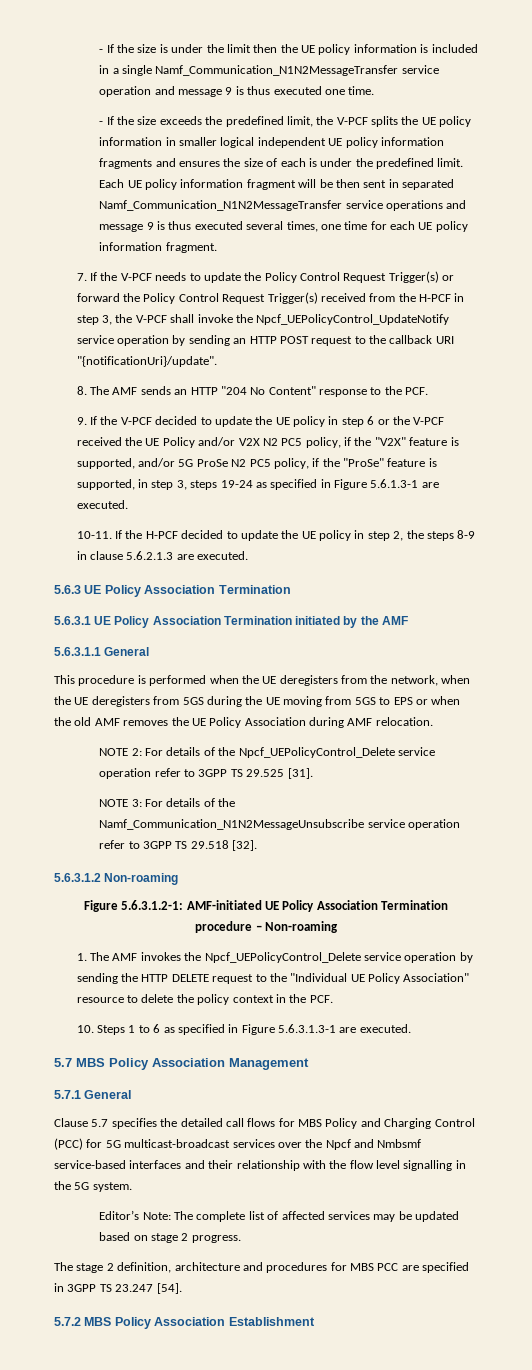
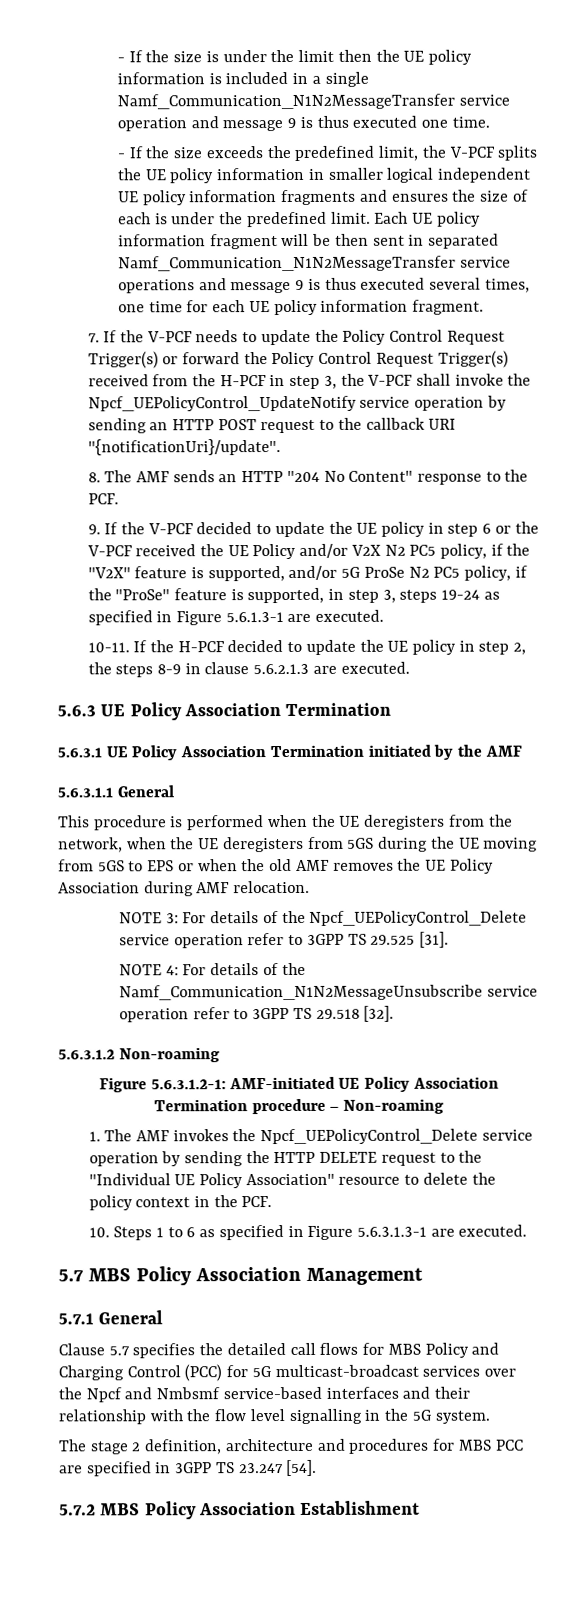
[131,748,142,756] 2: -> [165,913,179,924] 3:
[131,799,142,807] 3: -> [165,965,179,976] 4:
[99,1210,459,1222] [99,1232,241,1243] // Editor’s Note: The complete list of affected services may be updated based on stage 2 progress. -> (490, 1417) none

